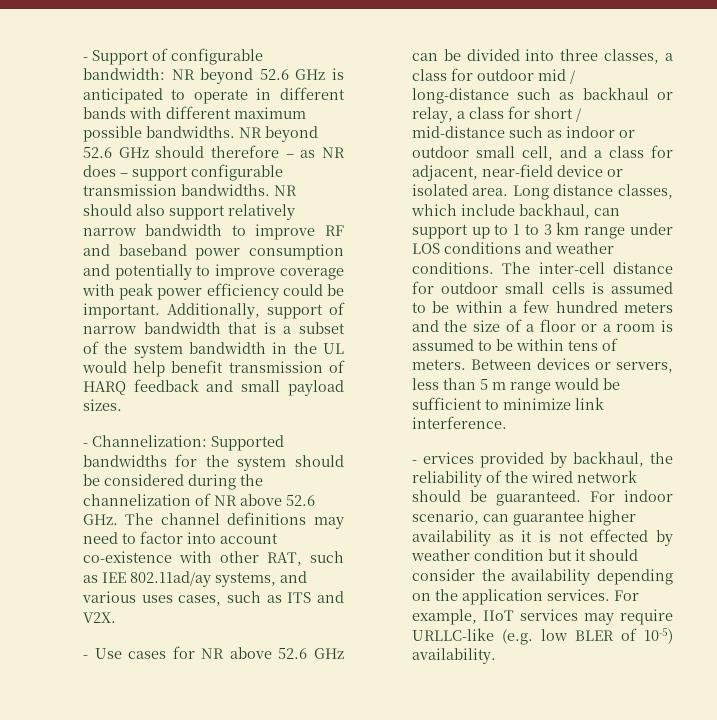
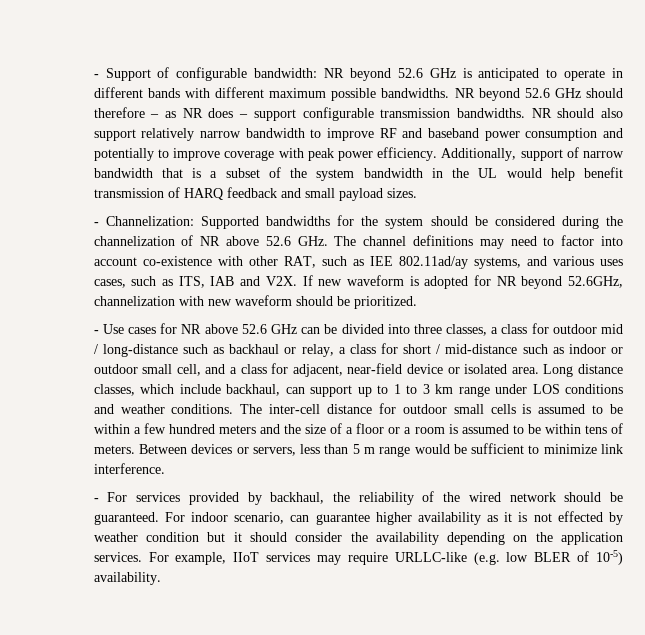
[206,283,344,300] [82,303,160,319] efficiency could be important. -> [377,147,438,161] efficiency.
[287,592,312,603] ITS -> [178,276,235,288] ITS, IAB
(116, 617) none -> [302,275,623,289] [93,295,417,309] If new waveform is adopted for NR beyond 52.6GHz, channelization with new waveform should be prioritized.
[422,452,474,464] ervices -> [107,492,181,502] For services

